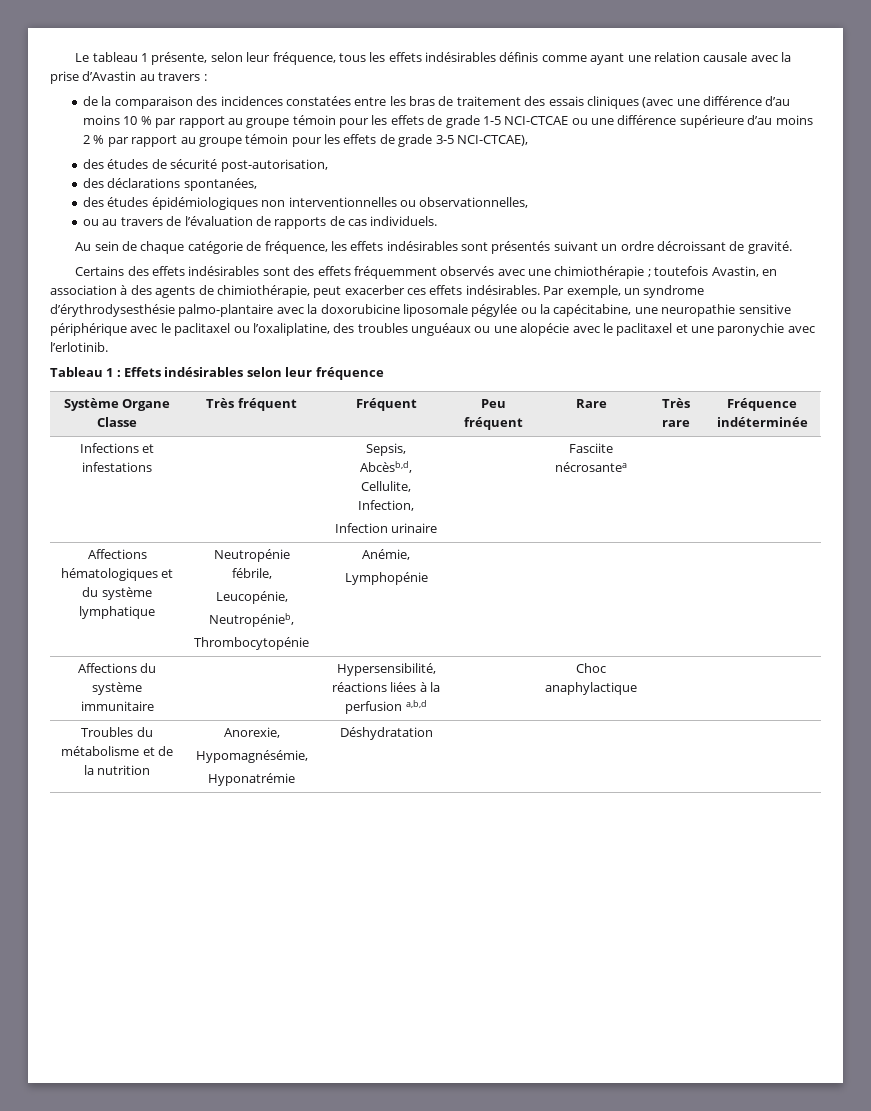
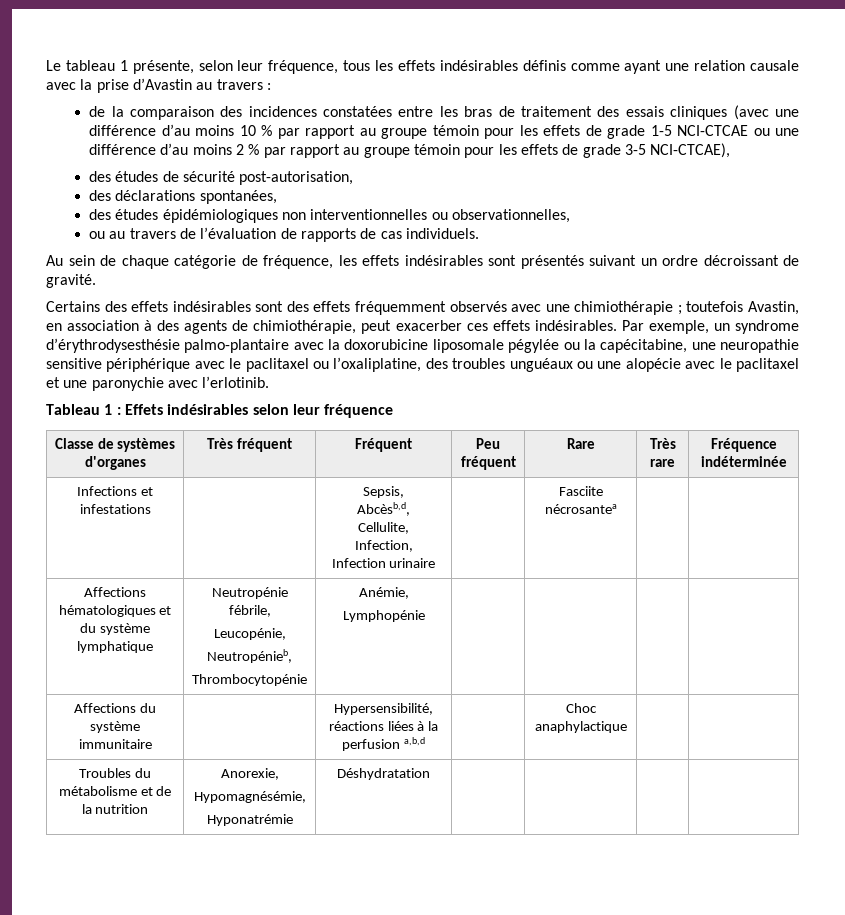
[679,115,744,128] supérieure -> (157, 149) none
[63,398,171,411] Système Organe -> (394, 411) none
(137, 422) none -> [97,438,176,452] [84,456,146,470] de systèmes d'organes

